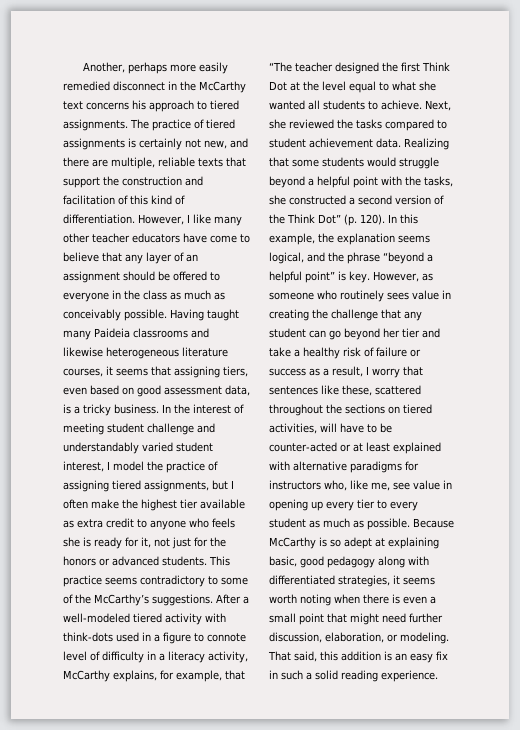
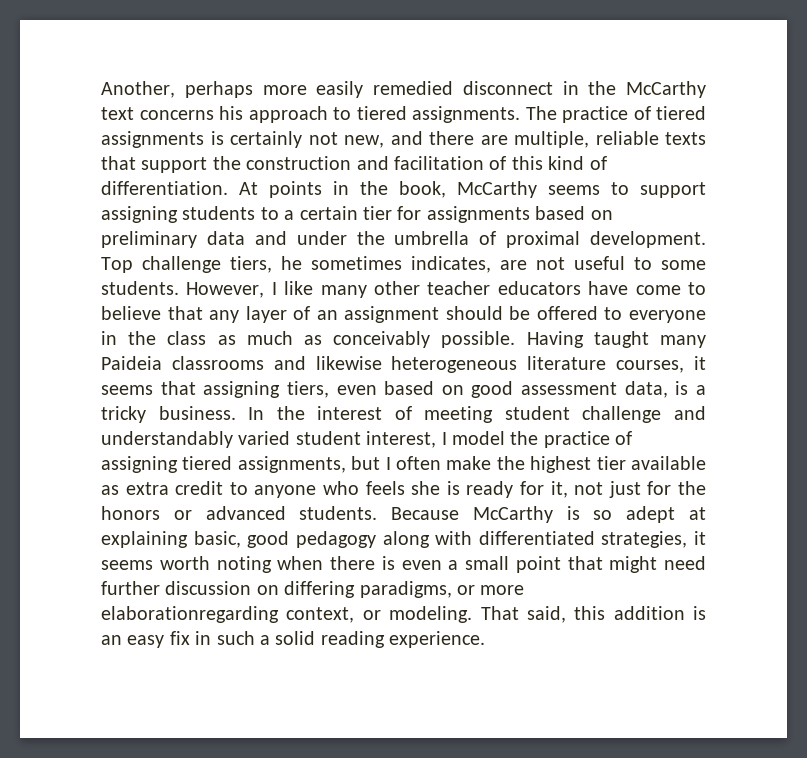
(135, 219) none -> [239,181,706,198] [101,206,613,223] [101,231,706,248] [101,256,706,273] [101,281,179,295] At points in the book, McCarthy seems to support assigning students to a certain tier for assignments based on preliminary data and under the umbrella of proximal development. Top challenge tiers, he sometimes indicates, are not useful to some students.
[209,556,230,566] [63,575,248,587] [63,594,249,606] [63,613,226,625] [63,632,246,644] [63,651,248,663] [63,670,245,682] [269,62,450,74] [269,81,436,93] [269,100,451,111] [269,119,447,131] [269,138,449,150] [269,157,439,169] [269,176,453,188] [269,195,444,205] [269,214,418,226] [269,233,430,245] [269,252,433,264] [269,271,433,283] [269,290,451,302] [269,309,422,321] [269,328,440,340] [269,347,421,359] [269,366,423,378] [269,385,421,396] [269,404,432,416] [269,423,392,434] [269,442,441,454] [269,461,419,473] [269,480,452,491] [269,499,418,511] [269,518,410,530] This practice seems contradictory to some of the McCarthy’s suggestions. After a well-modeled tiered activity with think-dots used in a figure to connote level of difficulty in a literacy activity, McCarthy explains, for example, that “The teacher designed the first Think Dot at the level equal to what she wanted all students to achieve. Next, she reviewed the tasks compared to student achievement data. Realizing that some students would struggle beyond a helpful point with the tasks, she constructed a second version of the Think Dot” (p. 120). In this example, the explanation seems logical, and the phrase “beyond a helpful point” is key. However, as someone who routinely sees value in creating the challenge that any student can go beyond her tier and take a healthy risk of failure or success as a result, I worry that sentences like these, scattered throughout the sections on tiered activities, will have to be counter-acted or at least explained with alternative paradigms for instructors who, like me, see value in opening up every tier to every student as much as possible. -> (378, 513) none
[269,632,384,643] discussion, elaboration, -> [165,581,525,598] [101,606,355,623] discussion on differing paradigms, or more elaborationregarding context,

